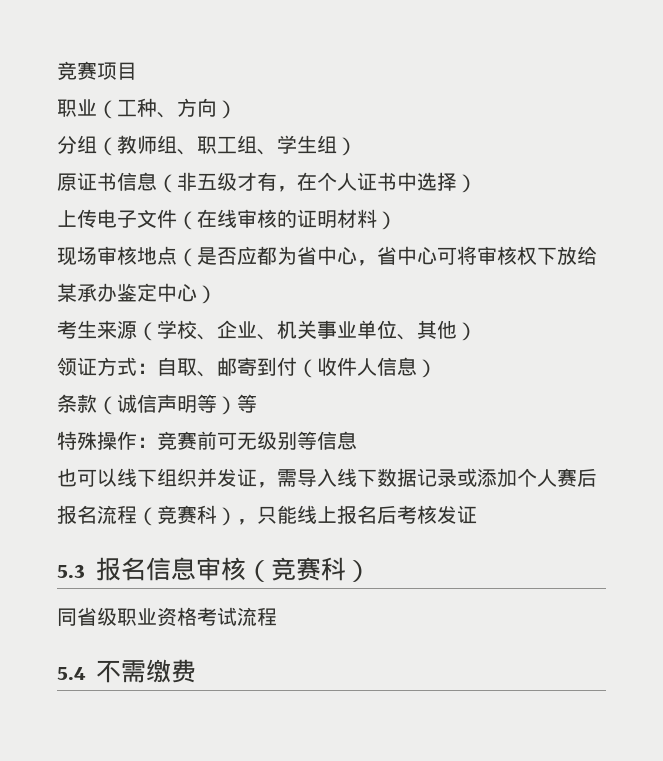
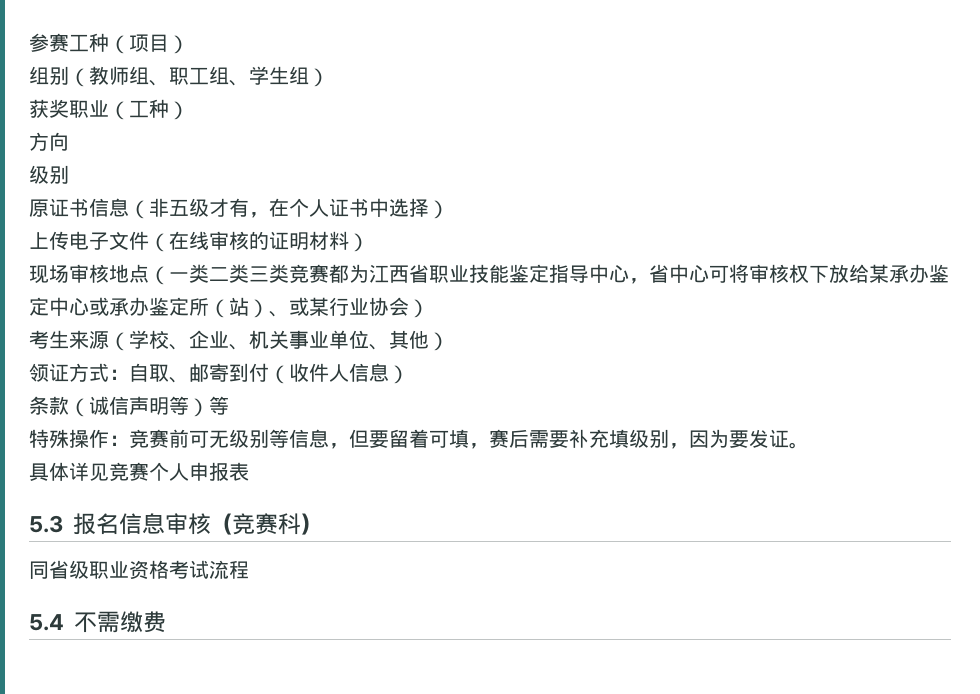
[57,61,97,80] 竞赛 -> [29,33,129,54] 参赛工种（
[57,98,237,119] [57,135,97,154] // 职业（工种、方向） // 分组 -> [169,35,189,54] [29,66,69,85] ） // 组别
(357, 146) none -> [29,99,189,120] [29,132,69,151] [29,165,69,184] // 获奖职业（工种） // 方向 // 级别
[197,246,317,265] 是否应都为省 -> [169,264,589,283] 一类二类三类竞赛都为江西省职业技能鉴定指导
(197, 293) none -> [89,297,409,318] 或承办鉴定所（站）、或某行业协会
[57,468,597,488] [57,505,477,526] // 也可以线下组织并发证，需导入线下数据记录或添加个人赛后报名流程（竞赛科），只能线上报名后考核发证 -> [329,429,809,449] [29,462,249,481] ，但要留着可填，赛后需要补充填级别，因为要发证。 // 具体详见竞赛个人申报表

